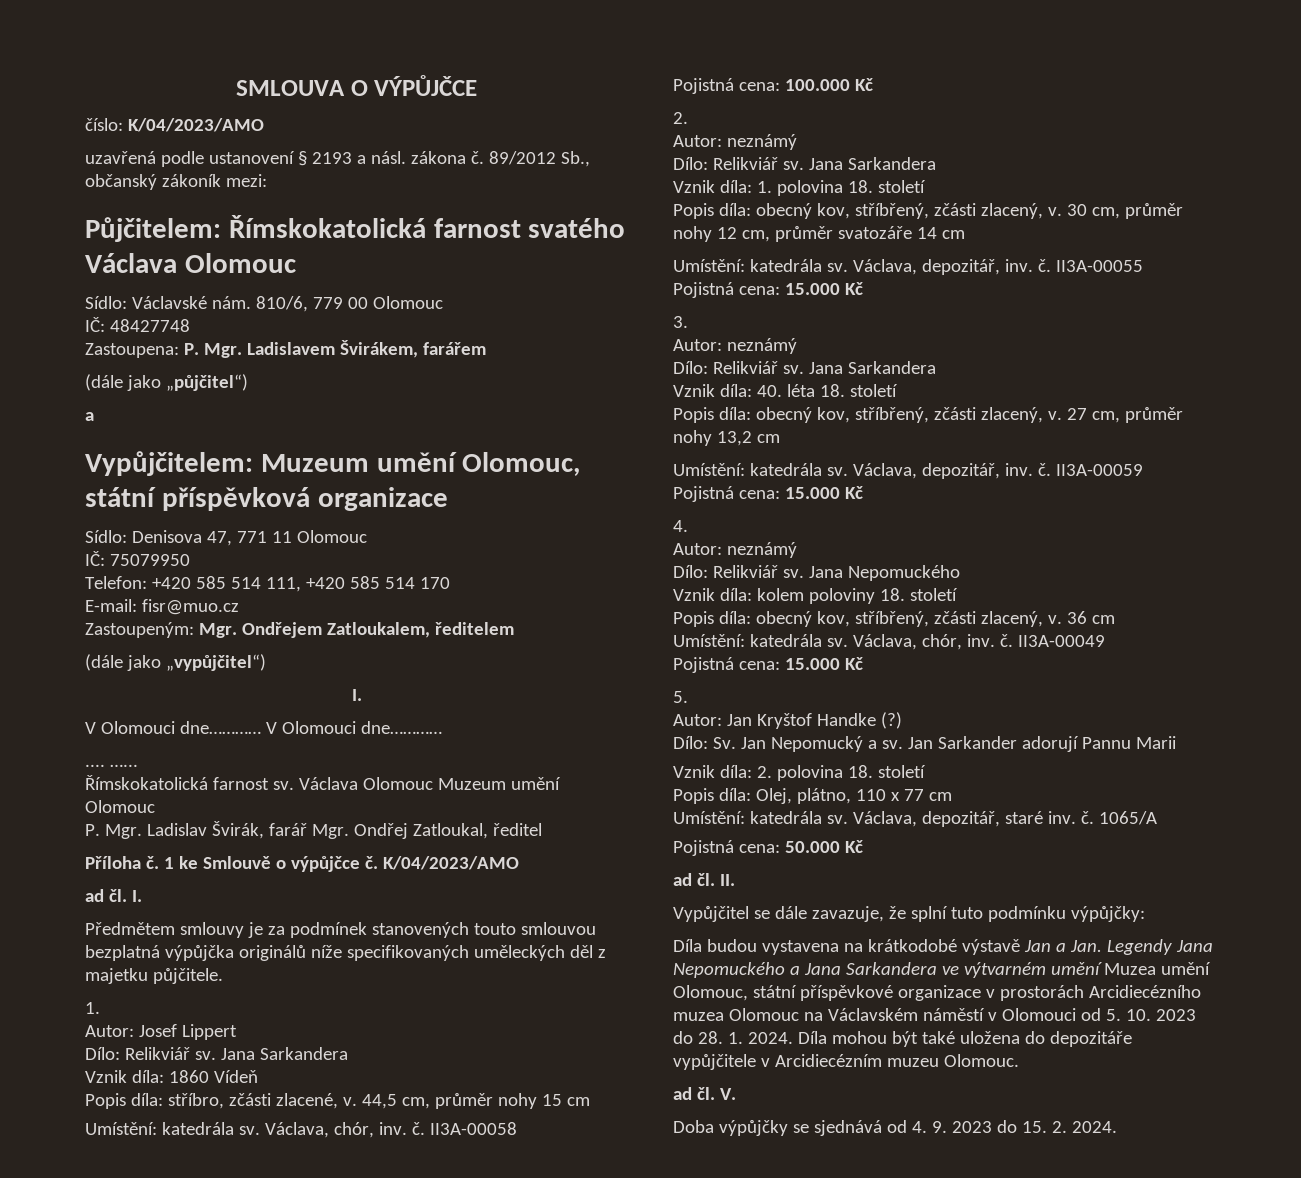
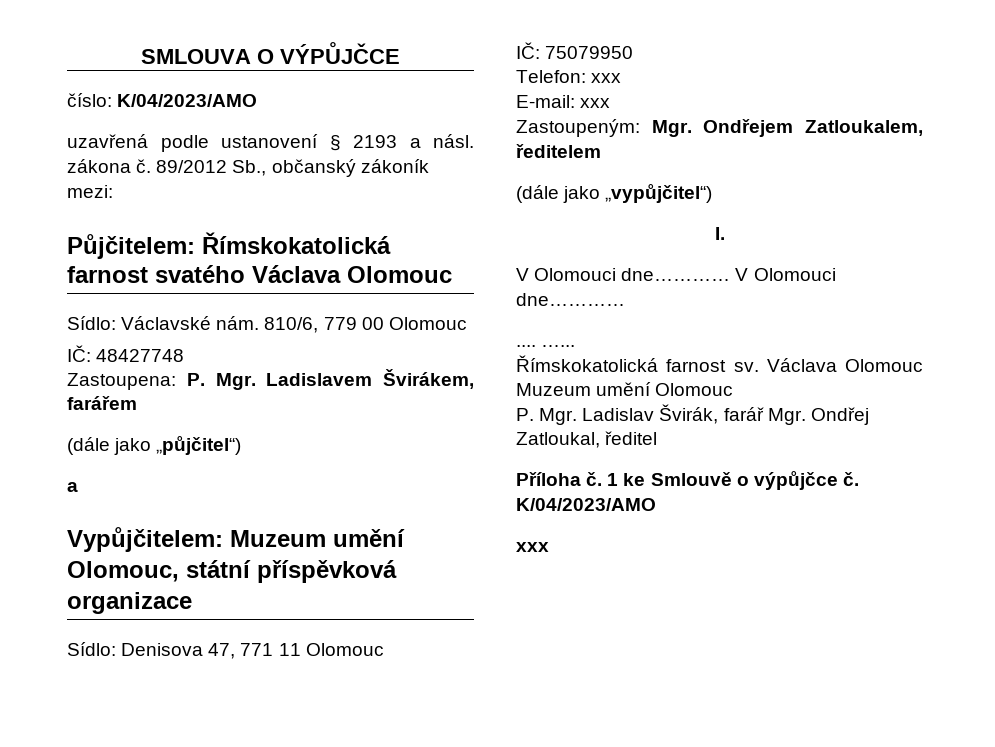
[151,576,450,592] +420 585 514 111, +420 585 514 170 -> [591,73,622,83] xxx
[141,599,239,615] fisr@muo.cz -> [580,98,611,108] xxx
[85,889,142,902] [85,922,596,938] [85,945,606,961] [85,968,223,984] [85,1002,100,1014] [85,1024,237,1040] [85,1047,348,1060] [85,1070,258,1083] [85,1093,590,1109] [85,1122,517,1138] [673,78,873,94] [673,112,688,124] [673,134,797,150] [673,157,936,170] [673,180,926,196] [673,203,1183,219] [673,226,965,242] [673,259,1143,275] [673,282,863,298] [673,316,688,328] [673,338,797,354] [673,361,936,374] [673,384,898,397] [673,407,1183,423] [673,430,780,446] [673,463,1143,479] [673,486,863,502] [673,520,688,532] [673,542,797,558] [673,565,960,581] [673,588,958,604] [673,611,1115,627] [673,634,1105,650] [673,657,863,673] [673,691,688,703] [673,712,902,729] [673,736,1176,752] [673,765,926,781] [673,788,952,804] [673,811,1157,827] [673,840,863,856] [673,873,735,886] [673,906,1145,922] [673,939,1213,955] [673,962,1211,978] [673,985,1201,1001] [673,1008,1196,1021] [673,1031,1132,1047] [673,1054,1019,1070] [673,1087,736,1100] [673,1120,1117,1136] ad čl. I. // Předmětem smlouvy je za podmínek stanovených touto smlouvou bezplatná výpůjčka originálů níže specifikovaných uměleckých děl z majetku půjčitele. // 1. // Autor: Josef Lippert // Dílo: Relikviář sv. Jana Sarkandera // Vznik díla: 1860 Vídeň // Popis díla: stříbro, zčásti zlacené, v. 44,5 cm, průměr nohy 15 cm // Umístění: katedrála sv. Václava, chór, inv. č. II3A-00058 // Pojistná cena: 100.000 Kč // 2. // Autor: neznámý // Dílo: Relikviář sv. Jana Sarkandera // Vznik díla: 1. polovina 18. století // Popis díla: obecný kov, stříbřený, zčásti zlacený, v. 30 cm, průměr nohy 12 cm, průměr svatozáře 14 cm // Umístění: katedrála sv. Václava, depozitář, inv. č. II3A-00055 // Pojistná cena: 15.000 Kč // 3. // Autor: neznámý // Dílo: Relikviář sv. Jana Sarkandera // Vznik díla: 40. léta 18. století // Popis díla: obecný kov, stříbřený, zčásti zlacený, v. 27 cm, průměr nohy 13,2 cm // Umístění: katedrála sv. Václava, depozitář, inv. č. II3A-00059 // Pojistná cena: 15.000 Kč // 4. // Autor: neznámý // Dílo: Relikviář sv. Jana Nepomuckého // Vznik díla: kolem poloviny 18. století // Popis díla: obecný kov, stříbřený, zčásti zlacený, v. 36 cm // Umístění: katedrála sv. Václava, chór, inv. č. II3A-00049 // Pojistná cena: 15.000 Kč // 5. // Autor: Jan Kryštof Handke (?) // Dílo: Sv. Jan Nepomucký a sv. Jan Sarkander adorují Pannu Marii // Vznik díla: 2. polovina 18. století // Popis díla: Olej, plátno, 110 x 77 cm // Umístění: katedrála sv. Václava, depozitář, staré inv. č. 1065/A // Pojistná cena: 50.000 Kč // ad čl. II. // Vypůjčitel se dále zavazuje, že splní tuto podmínku výpůjčky: // Díla budou vystavena na krátkodobé výstavě Jan a Jan. Legendy Jana Nepomuckého a Jana Sarkandera ve výtvarném umění Muzea umění Olomouc, státní příspěvkové organizace v prostorách Arcidiecézního muzea Olomouc na Václavském náměstí v Olomouci od 5. 10. 2023 do 28. 1. 2024. Díla mohou být také uložena do depozitáře vypůjčitele v Arcidiecézním muzeu Olomouc. // ad čl. V. // Doba výpůjčky se sjednává od 4. 9. 2023 do 15. 2. 2024. -> [516,542,549,552] xxx

